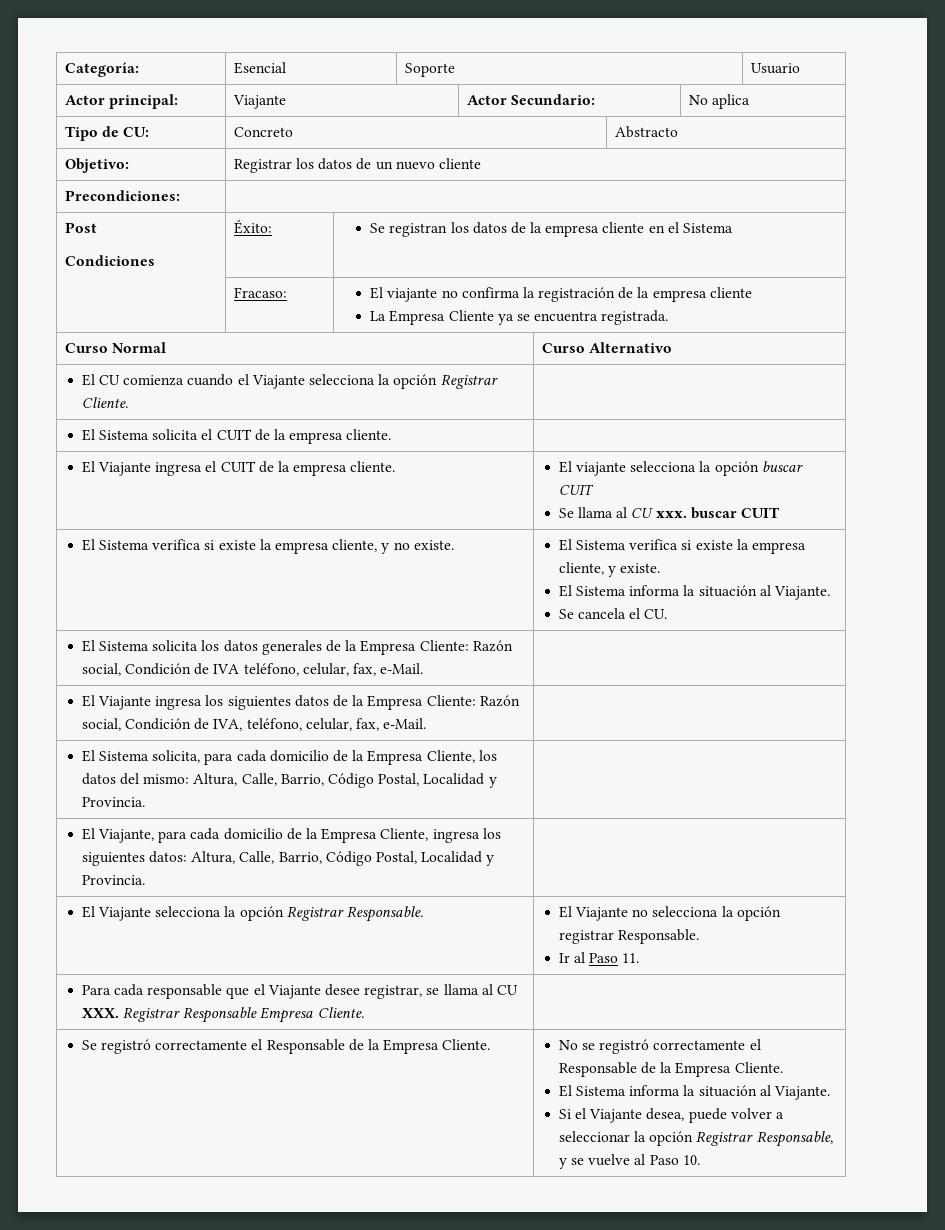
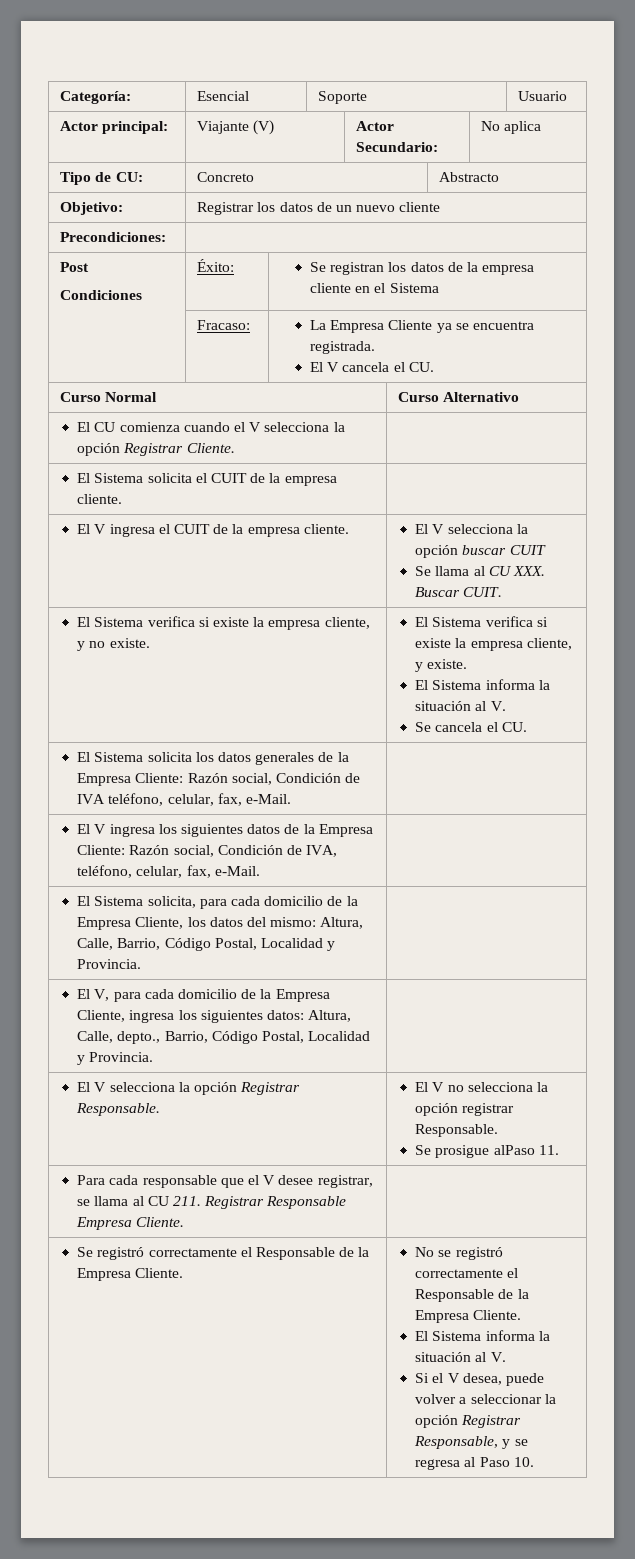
(286, 102) none -> [253,120,275,135] (V)
[370,287,752,302] El viajante no confirma la registración de la empresa cliente // -> (251, 325) none
(669, 317) none -> [310,362,434,372] // El V cancela el CU.
[251,375,305,389] Viajante -> [249,422,262,432] V
[98,462,152,476] Viajante -> [94,524,107,534] V
[576,462,627,476] viajante -> [432,524,445,534] V
[655,507,779,519] xxx. buscar CUIT -> [512,566,545,576] [415,587,503,597] XXX. Buscar CUIT.
[773,586,830,600] Viajante. -> [490,701,506,711] V.
[98,696,152,710] Viajante -> [94,824,107,834] V
[98,829,155,843] Viajante, -> [94,989,110,1001] V,
[278,851,495,866] [81,875,145,885] [81,906,152,921] Barrio, Código Postal, Localidad y Provincia. | // El Viajante -> [117,1031,371,1044] [77,1052,154,1065] [77,1082,107,1092] depto., Barrio, Código Postal, Localidad y Provincia. | // El V
[575,907,629,921] Viajante -> [432,1082,445,1092] V
[558,952,619,963] Ir al Paso -> [415,1145,535,1158] Se prosigue alPaso
[267,985,321,999] Viajante -> [263,1175,276,1185] V
[81,1008,119,1018] XXX. -> [172,1196,201,1206] 211.
[773,1086,830,1100] Viajante. -> [490,1352,506,1362] V.
[589,1109,643,1123] Viajante -> [447,1373,460,1383] V
[588,1154,631,1166] vuelve -> [415,1459,461,1470] regresa

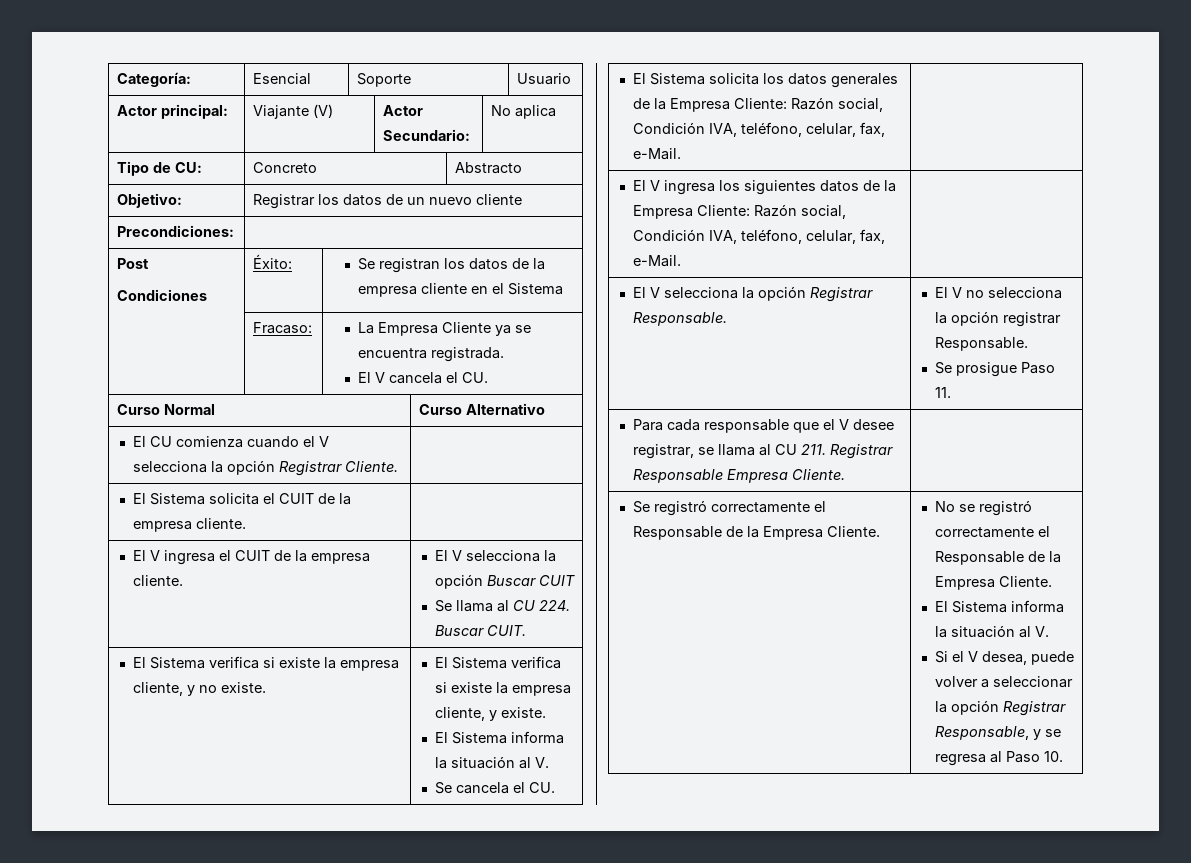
[462,545,507,555] buscar -> [486,575,536,586] Buscar
[512,566,545,576] XXX. -> [538,600,570,611] 224.
[345,773,361,783] [77,794,106,804] de IVA -> [708,123,737,137] IVA,
[286,845,338,857] [77,865,260,878] [77,896,358,909] [77,917,364,930] [77,938,336,951] [77,959,142,969] [77,989,330,1002] [77,1010,352,1023] [77,1031,371,1044] [77,1052,154,1065] de IVA, teléfono, celular, fax, e-Mail. | // El Sistema solicita, para cada domicilio de la Empresa Cliente, los datos del mismo: Altura, Calle, Barrio, Código Postal, Localidad y Provincia. | // El V, para cada domicilio de la Empresa Cliente, ingresa los siguientes datos: Altura, Calle, depto., Barrio, Código Postal, Localidad y Provincia. | -> [708,229,885,244] [632,255,681,267] IVA, teléfono, celular, fax, e-Mail. |
[493,1145,535,1155] alPaso -> [1020,362,1055,374] Paso

